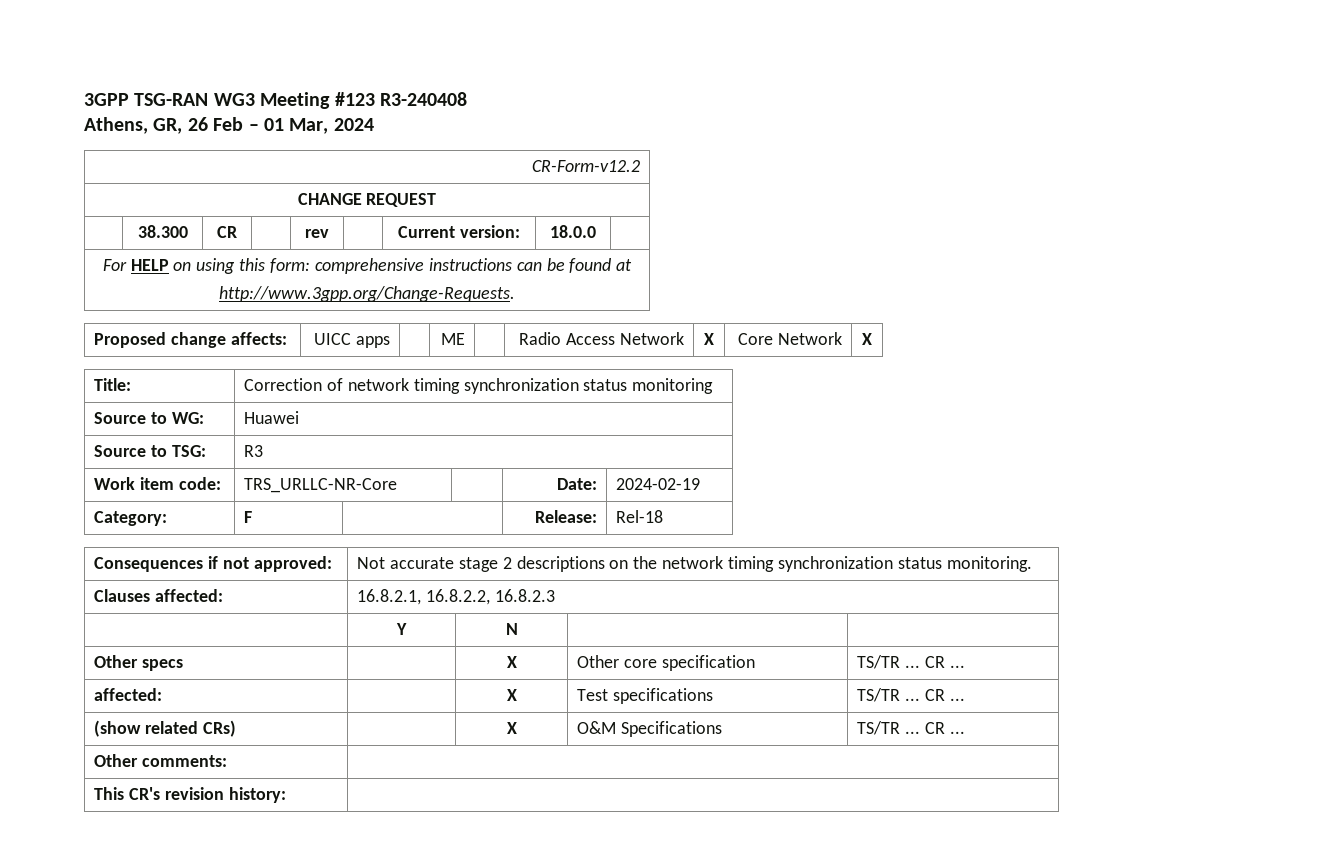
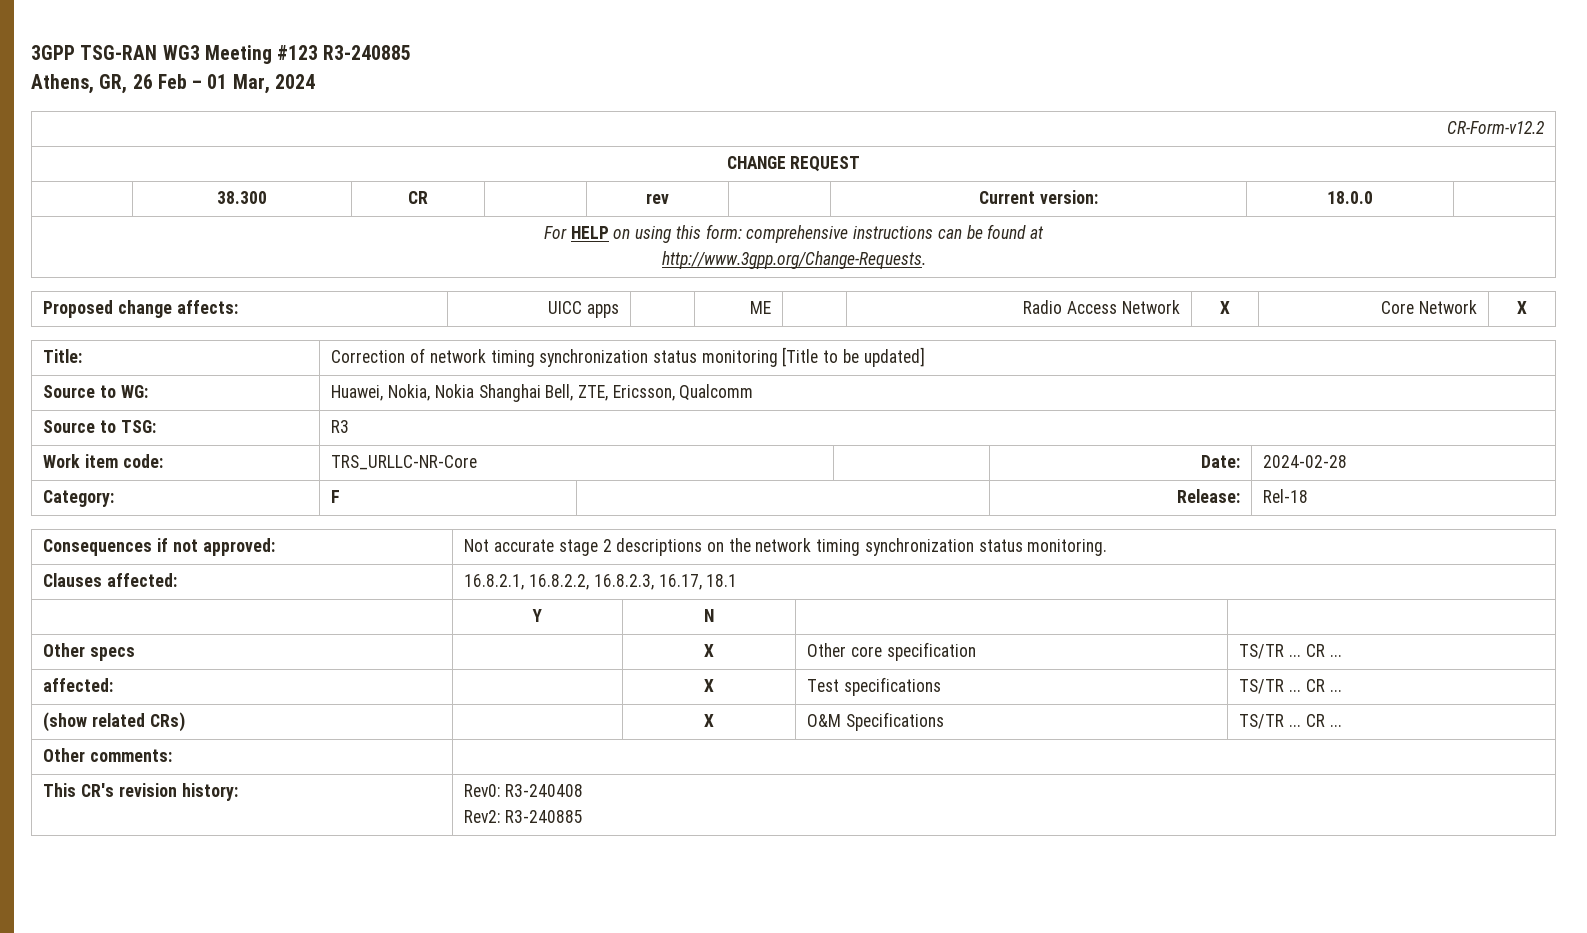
[380,92,467,106] R3-240408 -> [323,45,412,60] R3-240885
(714, 386) none -> [782,347,925,367] [Title to be updated]
[244,411,300,424] Huawei -> [331,384,754,402] Huawei, Nokia, Nokia Shanghai Bell, ZTE, Ericsson, Qualcomm
[616,478,701,490] 2024-02-19 -> [1263,455,1348,468] 2024-02-28
[494,589,555,602] 16.8.2.3 -> [593,574,738,590] 16.8.2.3, 16.17, 18.1
(286, 795) none -> [464,784,584,797] [464,810,584,823] Rev0: R3-240408 // Rev2: R3-240885

